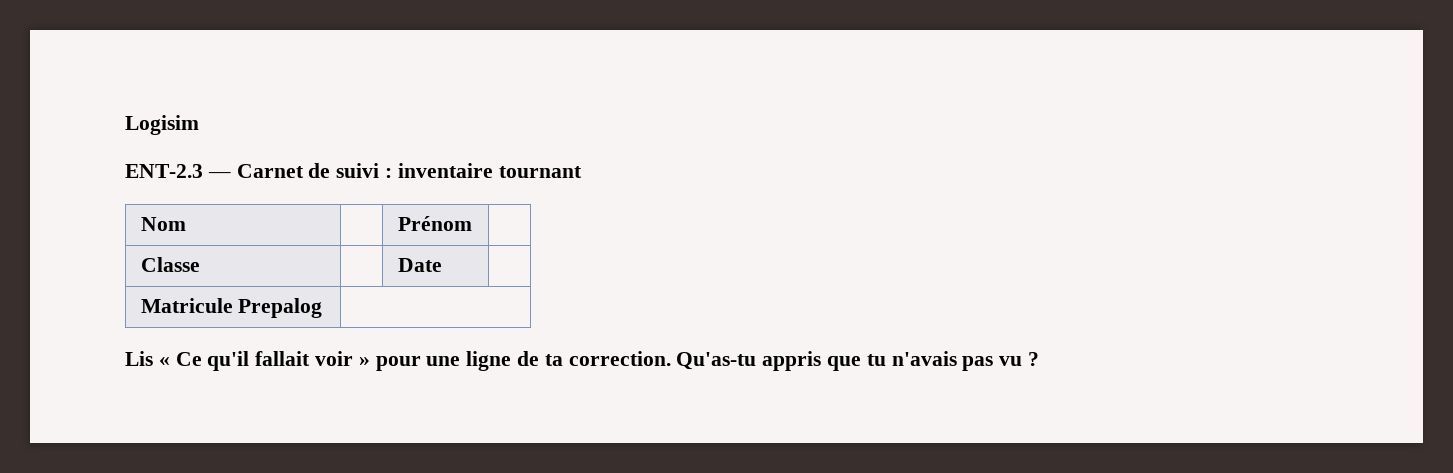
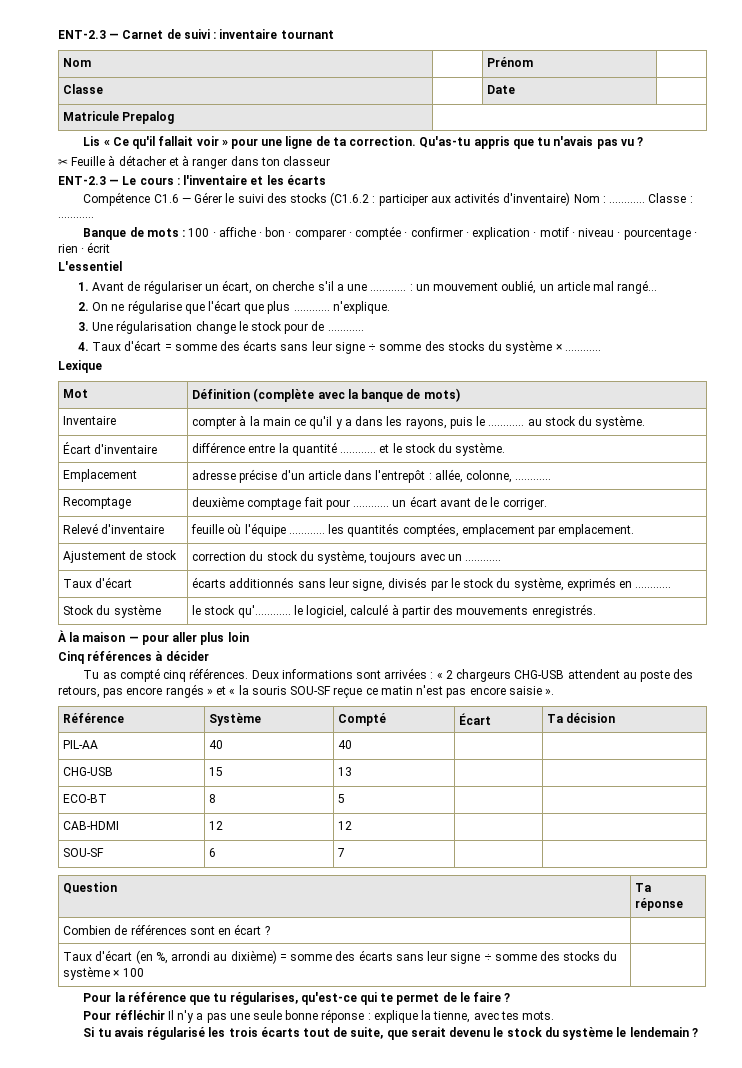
[125,115,199,135] Logisim // -> (58, 34) none
(1040, 359) none -> [58,155,331,169] [58,175,326,185] [83,192,693,206] [58,217,94,218] [83,226,697,240] [58,242,111,253] [58,261,122,271] [77,280,658,294] [77,300,390,314] [77,320,364,334] [77,340,601,354] [58,360,102,373] [63,389,89,398] [192,388,460,402] [63,416,117,425] [192,415,646,429] [63,442,158,454] [192,442,506,456] [63,469,138,482] [192,469,552,483] [63,497,132,509] [192,496,547,510] [63,523,165,534] [191,523,635,537] [63,550,177,563] [192,550,502,564] [63,577,133,588] [192,577,672,591] [63,604,161,618] [192,604,596,618] [58,630,249,645] [58,651,209,664] [83,668,694,682] [58,684,555,698] [63,713,125,723] [209,713,262,726] [338,713,387,726] [459,713,492,725] [547,713,616,723] [63,740,99,749] [209,740,224,749] [338,740,353,749] [63,767,114,776] [209,767,224,776] [338,767,353,776] [63,794,108,803] [209,794,217,803] [338,794,346,803] [63,821,120,830] [209,821,224,830] [338,821,353,830] [63,848,105,857] [209,848,217,857] [338,848,346,857] [63,882,118,894] [635,883,652,892] [635,898,684,911] [63,924,270,935] [63,950,618,964] [63,966,144,980] [83,992,511,1005] [83,1009,555,1023] [83,1027,698,1040] // ✂ Feuille à détacher et à ranger dans ton classeur // ENT-2.3 — Le cours : l'inventaire et les écarts // Compétence C1.6 — Gérer le suivi des stocks (C1.6.2 : participer aux activités d'inventaire) Nom : ………… Classe : ………… // Banque de mots : 100 · affiche · bon · comparer · comptée · confirmer · explication · motif · niveau · pourcentage · rien · écrit // L'essentiel // 1. Avant de régulariser un écart, on cherche s'il a une ………… : un mouvement oublié, un article mal rangé… // 2. On ne régularise que l'écart que plus ………… n'explique. // 3. Une régularisation change le stock pour de ………… // 4. Taux d'écart = somme des écarts sans leur signe ÷ somme des stocks du système × ………… // Lexique // Mot | Définition (complète avec la banque de mots) // Inventaire | compter à la main ce qu'il y a dans les rayons, puis le ………… au stock du système. // Écart d'inventaire | différence entre la quantité ………… et le stock du système. // Emplacement | adresse précise d'un article dans l'entrepôt : allée, colonne, ………… // Recomptage | deuxième comptage fait pour ………… un écart avant de le corriger. // Relevé d'inventaire | feuille où l'équipe ………… les quantités comptées, emplacement par emplacement. // Ajustement de stock | correction du stock du système, toujours avec un ………… // Taux d'écart | écarts additionnés sans leur signe, divisés par le stock du système, exprimés en ………… // Stock du système | le stock qu'………… le logiciel, calculé à partir des mouvements enregistrés. // À la maison — pour aller plus loin // Cinq références à décider // Tu as compté cinq références. Deux informations sont arrivées : « 2 chargeurs CHG-USB attendent au poste des retours, pas encore rangés » et « la souris SOU-SF reçue ce matin n'est pas encore saisie ». // Référence | Système | Compté | Écart | Ta décision // PIL-AA | 40 | 40 | | // CHG-USB | 15 | 13 | | // ECO-BT | 8 | 5 | | // CAB-HDMI | 12 | 12 | | // SOU-SF | 6 | 7 | | // Question | Ta réponse // Combien de références sont en écart ? | // Taux d'écart (en %, arrondi au dixième) = somme des écarts sans leur signe ÷ somme des stocks du système × 100 | // Pour la référence que tu régularises, qu'est-ce qui te permet de le faire ? // Pour réfléchir Il n'y a pas une seule bonne réponse : explique la tienne, avec tes mots. // Si tu avais régularisé les trois écarts tout de suite, que serait devenu le stock du système le lendemain ?

